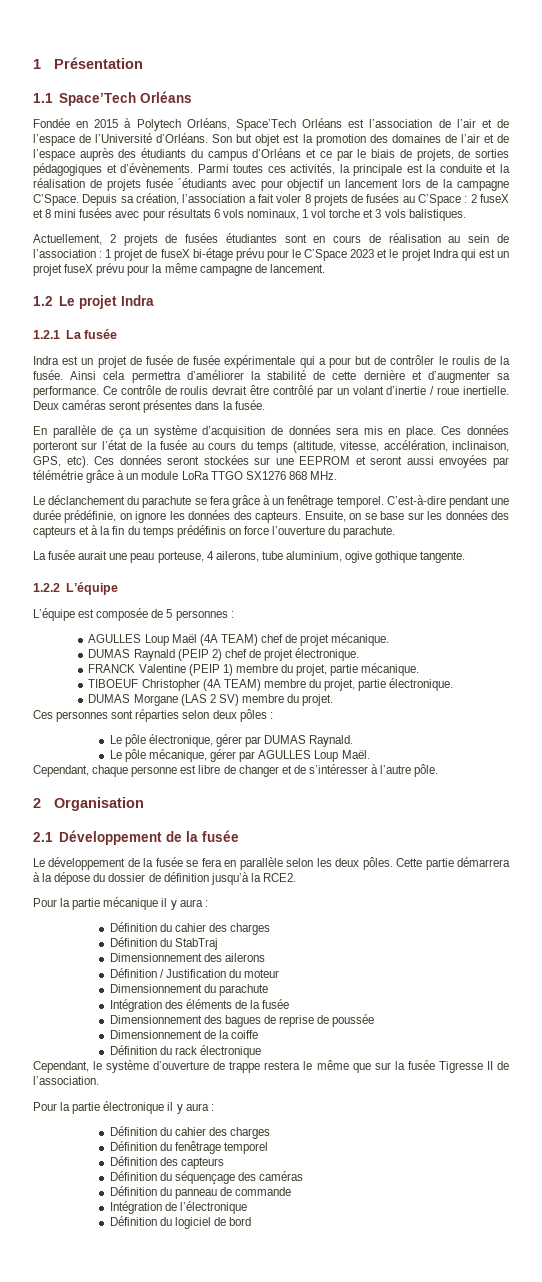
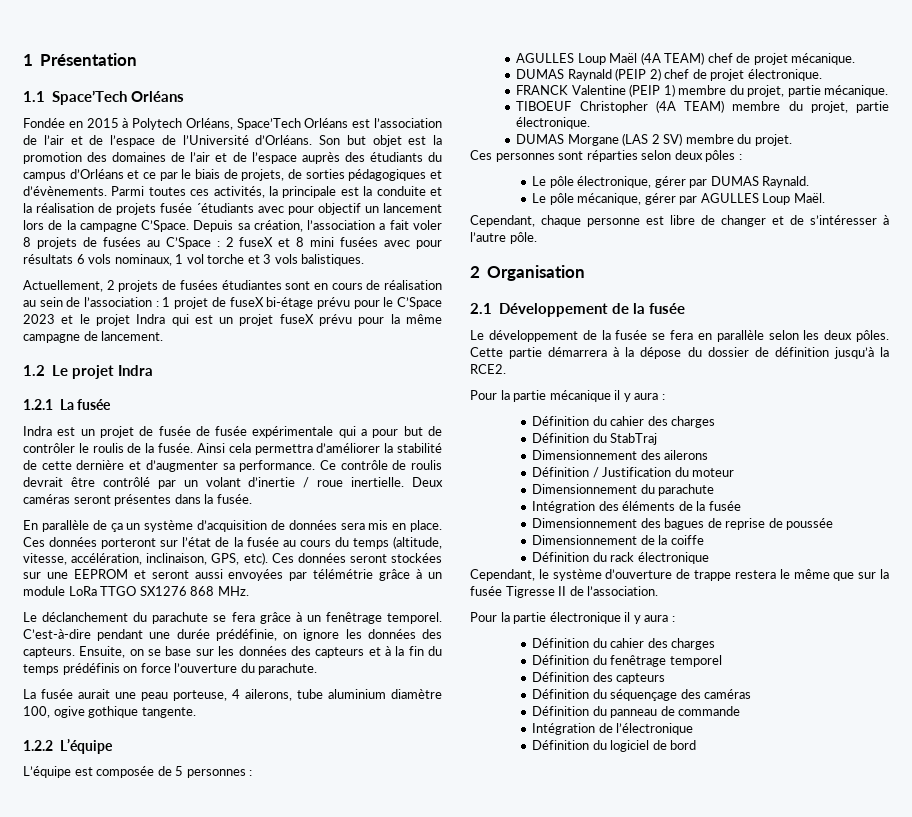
[285,551,342,562] aluminium, -> [328,689,442,699] [23,706,50,718] aluminium diamètre 100,

